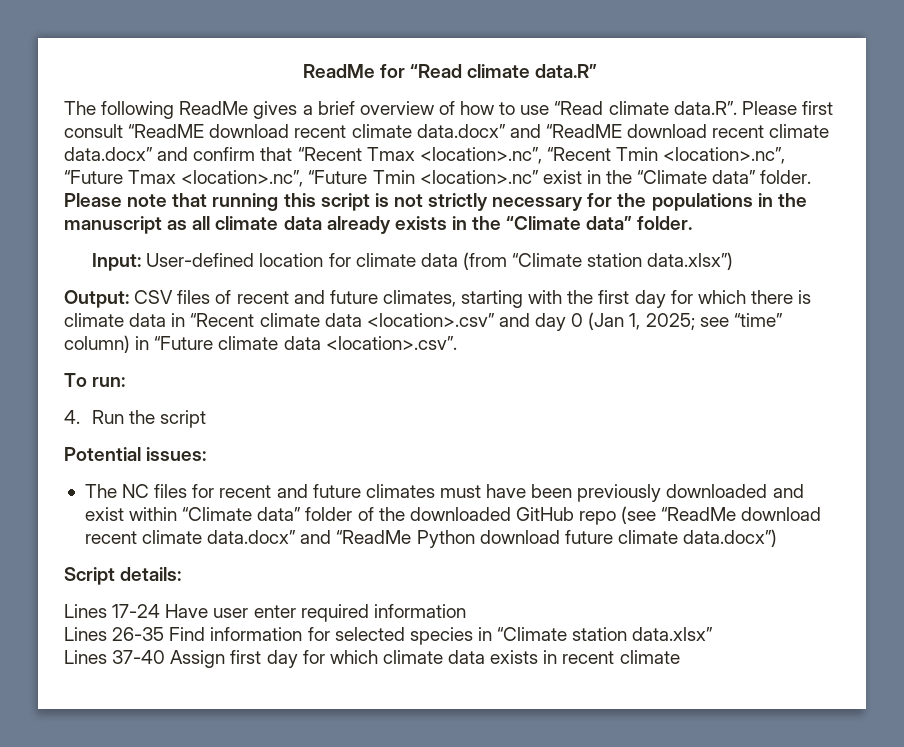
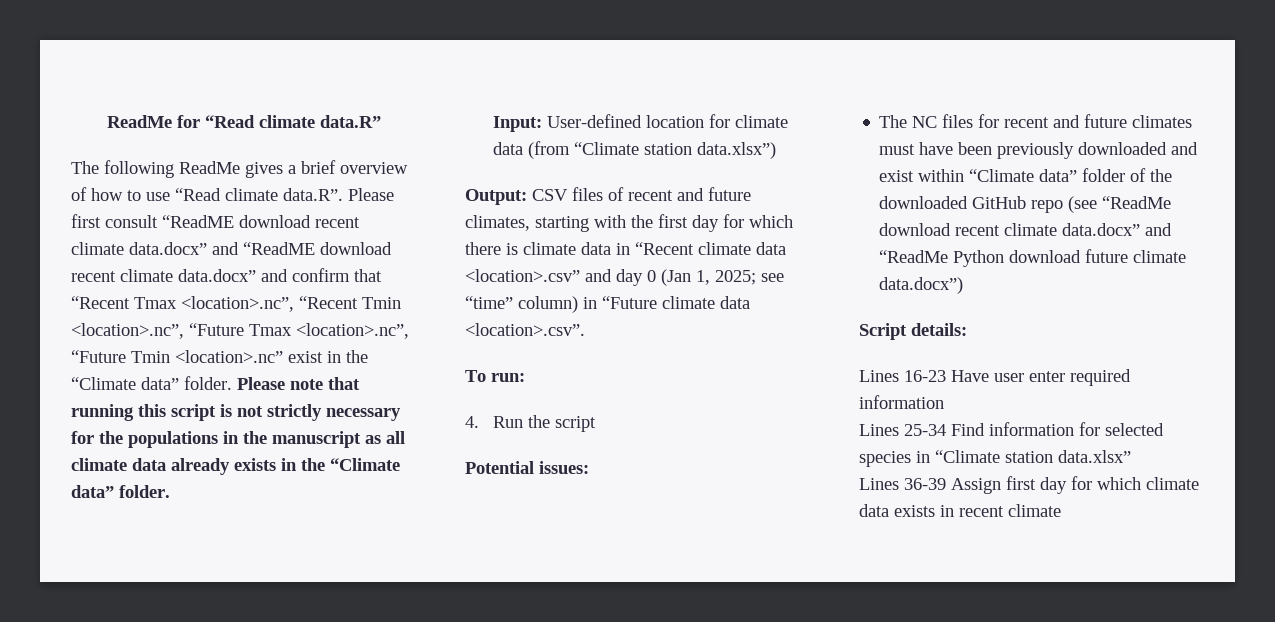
[112,604,161,618] 17-24 -> [904,370,946,382] 16-23
[112,627,165,641] 26-35 -> [904,424,946,436] 25-34
[112,650,166,664] 37-40 -> [904,478,946,490] 36-39

